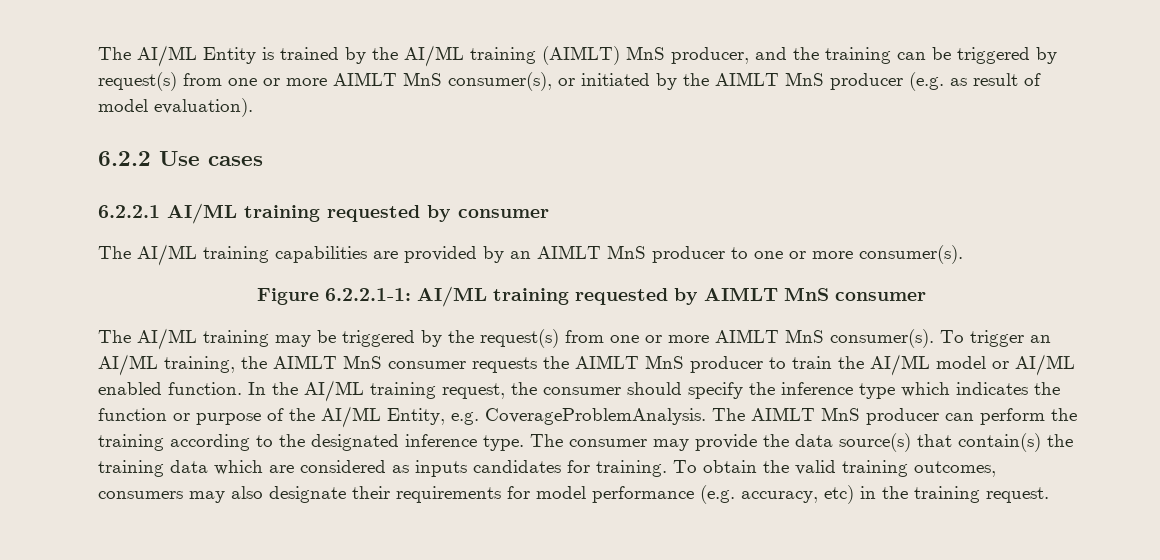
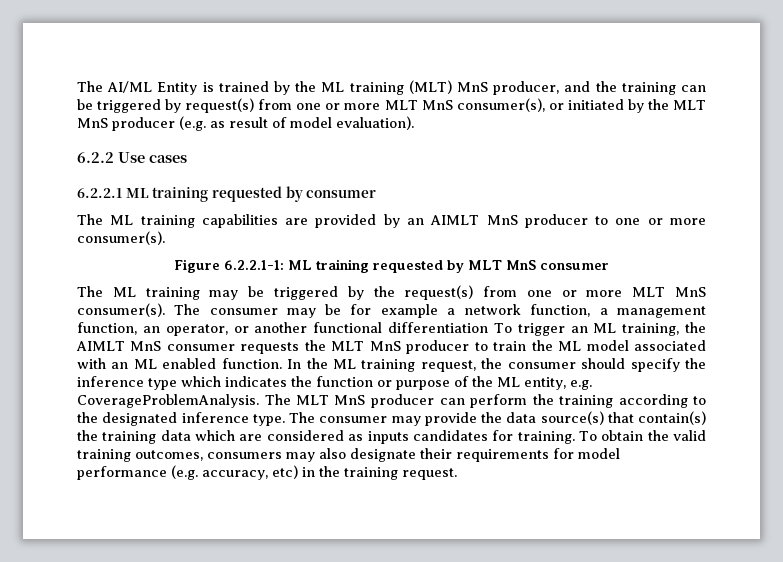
[404,45,620,67] AI/ML training (AIMLT) -> [321,80,452,95] ML training (MLT)
[333,72,397,86] AIMLT -> [384,100,418,110] MLT
[715,72,779,86] AIMLT -> [673,100,707,110] MLT
[167,203,237,224] AI/ML -> [125,188,149,198] ML
[137,244,197,266] AI/ML -> [110,215,134,225] ML
[417,286,778,307] AI/ML training requested by AIMLT -> [288,259,503,273] ML training requested by MLT
[137,328,197,350] AI/ML -> [112,287,136,297] ML
[715,329,779,343] AIMLT -> [632,287,666,297] MLT
(934, 338) none -> [174,304,706,318] [77,322,489,336] The consumer may be for example a network function, a management function, an operator, or another functional differentiation
[98,354,158,376] AI/ML -> [593,323,617,333] ML
[575,355,639,369] AIMLT -> [331,341,365,351] MLT
[870,354,1075,376] AI/ML model or AI/ML -> [558,340,707,351] [77,358,157,369] ML model associated with an ML
[304,380,364,402] AI/ML -> [332,359,356,369] ML
[321,406,445,428] AI/ML Entity, -> [497,377,566,390] ML entity,
[751,407,815,421] AIMLT -> [296,395,330,405] MLT

